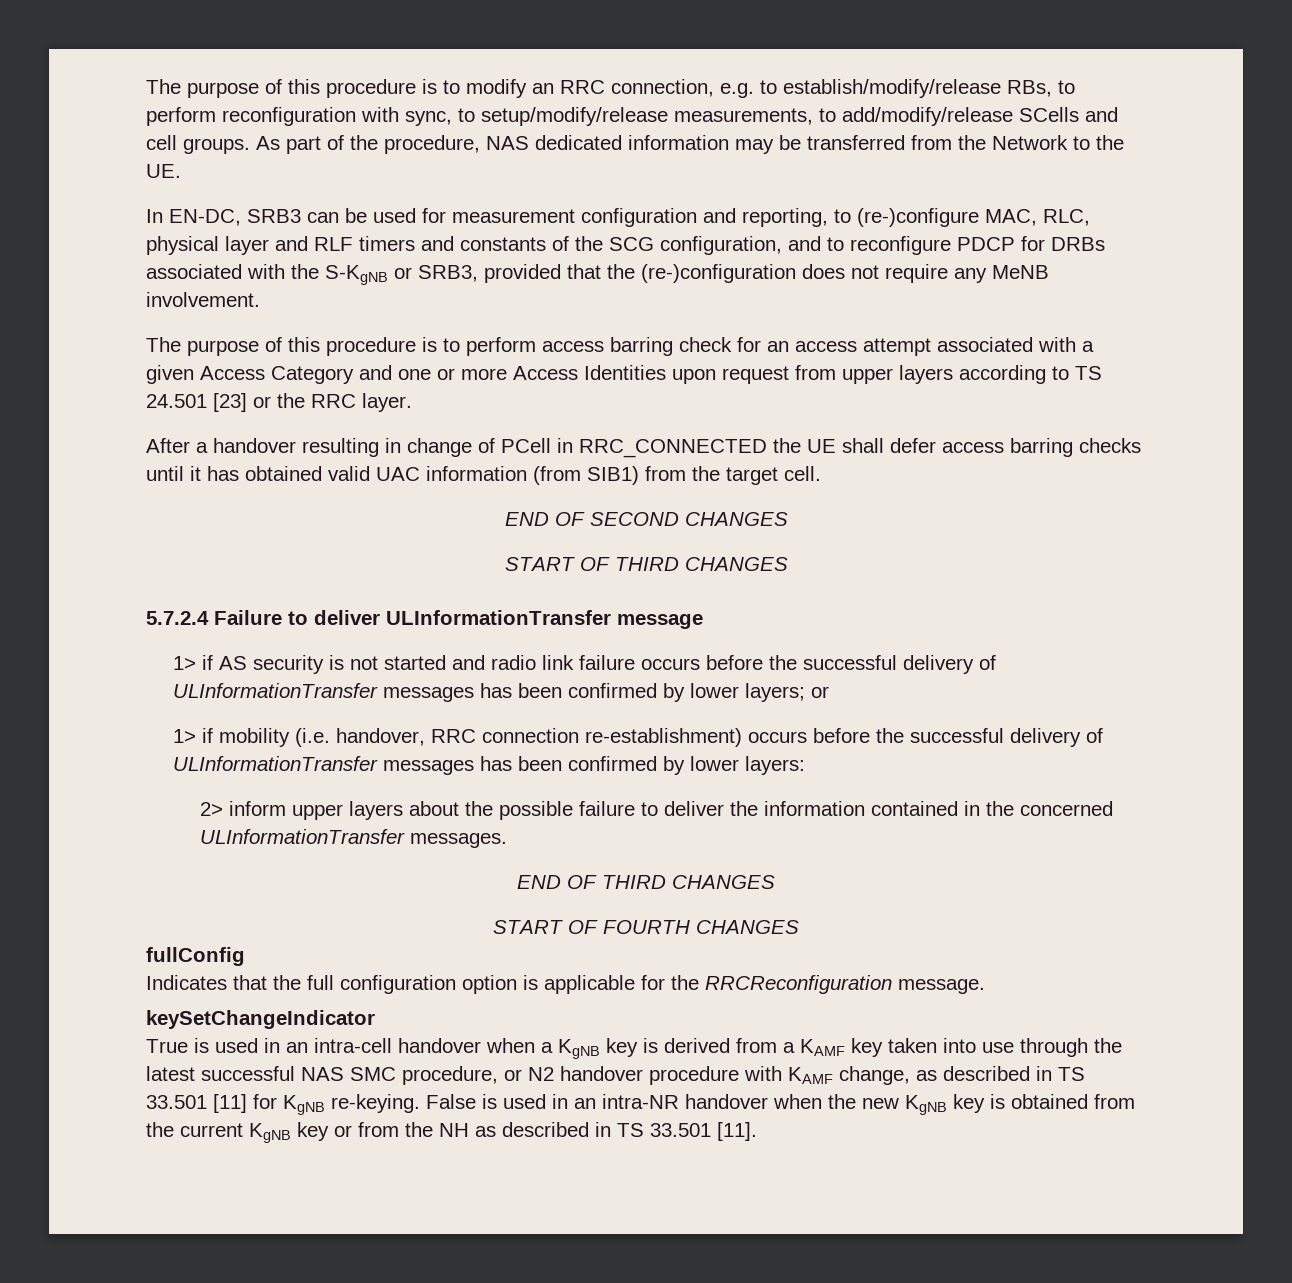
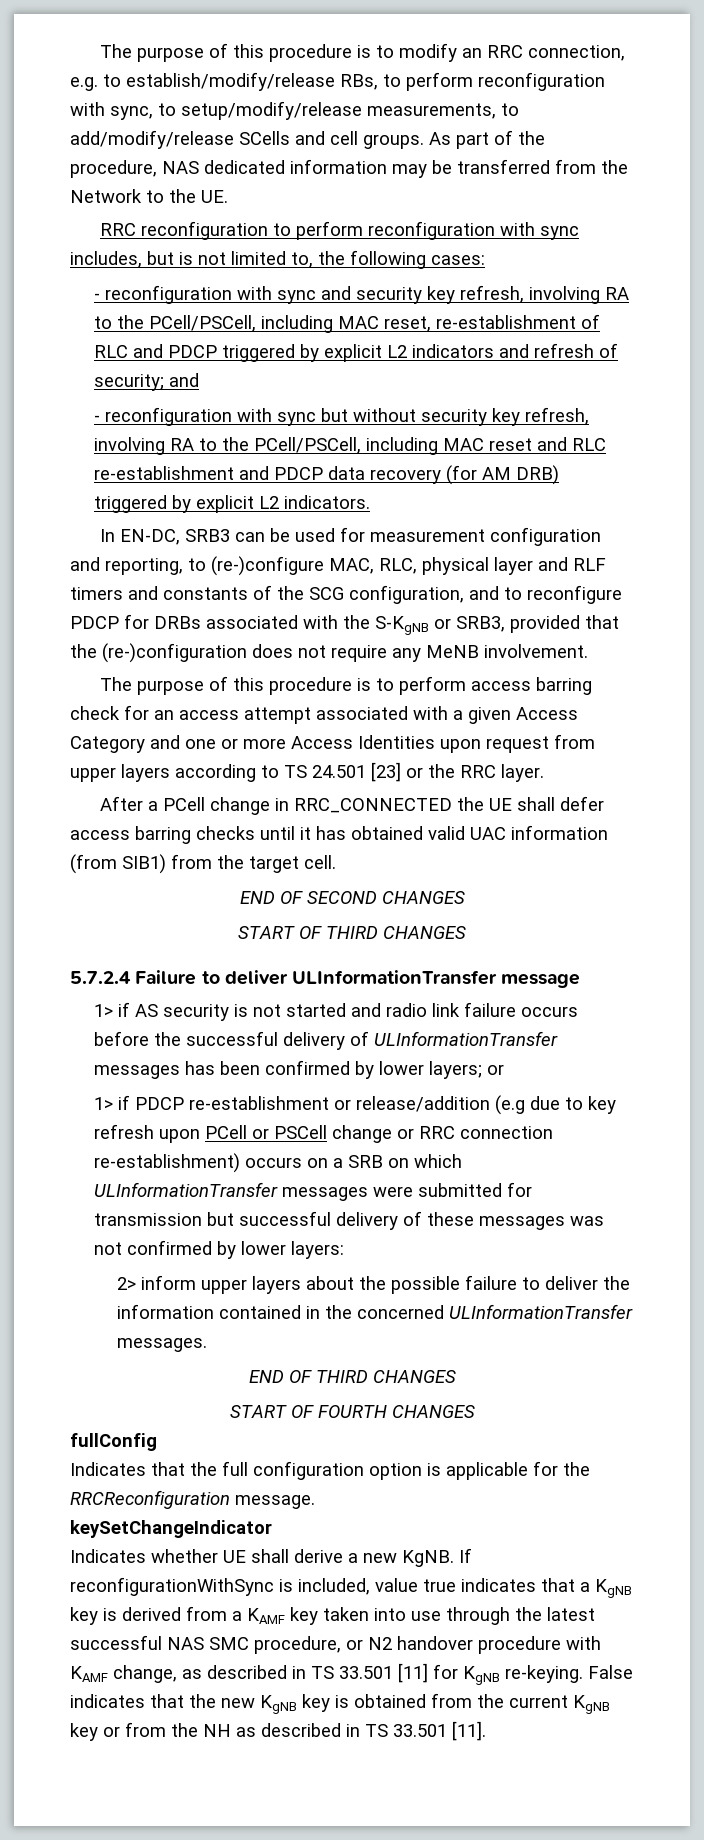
(181, 171) none -> [100,221,580,240] [70,250,485,269] [93,285,629,304] [93,314,600,333] [93,343,618,362] [93,373,199,391] [93,407,589,426] [93,437,606,455] [93,465,559,485] [93,495,370,513] // RRC reconfiguration to perform reconfiguration with sync includes, but is not limited to, the following cases: // - reconfiguration with sync and security key refresh, involving RA to the PCell/PSCell, including MAC reset, re-establishment of RLC and PDCP triggered by explicit L2 indicators and refresh of security; and // - reconfiguration with sync but without security key refresh, involving RA to the PCell/PSCell, including MAC reset and RLC re-establishment and PDCP data recovery (for AM DRB) triggered by explicit L2 indicators.
[213,438,551,457] handover resulting in change of PCell -> [163,797,271,815] PCell change
[218,728,1103,747] [172,756,562,775] mobility (i.e. handover, RRC connection re-establishment) occurs before the successful delivery of ULInformationTransfer messages has been -> [134,1095,616,1115] [93,1124,553,1143] [93,1153,462,1173] [93,1182,532,1201] [93,1211,604,1230] [93,1242,122,1255] PDCP re-establishment or release/addition (e.g due to key refresh upon PCell or PSCell change or RRC connection re-establishment) occurs on a SRB on which ULInformationTransfer messages were submitted for transmission but successful delivery of these messages was not
[146,1038,535,1053] True is used in an intra-cell handover when -> [70,1548,472,1567] [70,1577,575,1596] Indicates whether UE shall derive a new KgNB. If reconfigurationWithSync is included, value true indicates that
[482,1094,822,1109] is used in an intra-NR handover when -> [70,1694,184,1708] indicates that

